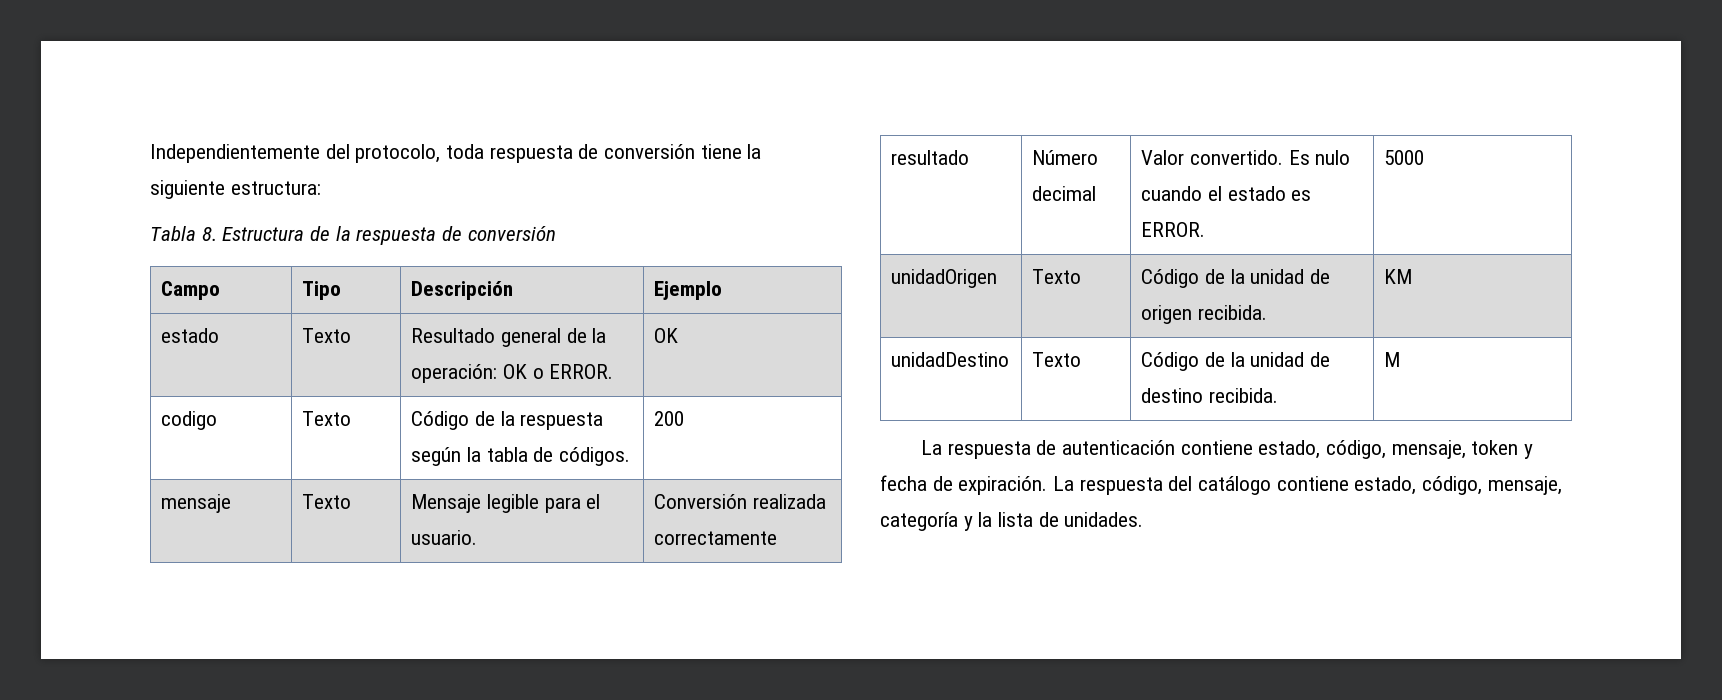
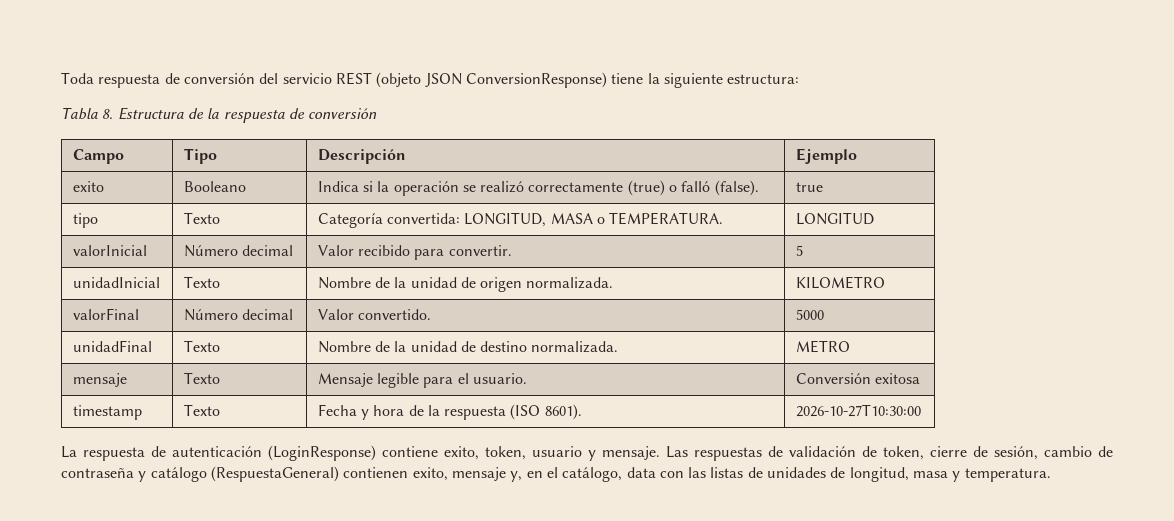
[150,144,696,163] Independientemente del protocolo, toda respuesta de conversión -> [61,72,607,88] Toda respuesta de conversión del servicio REST (objeto JSON ConversionResponse)
[161,328,220,343] [302,328,352,343] [411,328,607,347] [411,364,614,383] [654,328,679,343] [161,411,218,430] [302,411,352,426] [411,411,604,430] [411,447,630,466] [654,411,685,426] estado | Texto | Resultado general de la operación: OK o ERROR. | OK // codigo | Texto | Código de la respuesta según la tabla de códigos. | 200 -> [72,181,104,192] [183,181,246,192] [317,180,759,196] [795,182,823,192] [72,213,98,228] [183,212,220,224] [317,212,724,228] [795,212,874,225] [72,245,147,256] [183,245,293,257] [317,245,512,260] [795,245,803,256] [72,277,160,288] [183,276,220,288] [317,277,614,292] [795,276,885,289] [72,308,139,320] [183,309,293,321] [317,309,431,320] [795,309,824,320] [72,340,152,352] [183,340,220,352] [317,341,619,353] [795,340,850,353] exito | Booleano | Indica si la operación se realizó correctamente (true) o falló (false). | true // tipo | Texto | Categoría convertida: LONGITUD, MASA o TEMPERATURA. | LONGITUD // valorInicial | Número decimal | Valor recibido para convertir. | 5 // unidadInicial | Texto | Nombre de la unidad de origen normalizada. | KILOMETRO // valorFinal | Número decimal | Valor convertido. | 5000 // unidadFinal | Texto | Nombre de la unidad de destino normalizada. | METRO
[752,494,826,509] [654,531,778,545] [891,150,970,165] [1032,150,1099,165] [1032,186,1097,201] [1141,150,1351,165] [1141,186,1312,201] [1141,222,1206,237] [1384,150,1425,165] [891,269,998,288] [1032,269,1082,284] [1141,269,1330,288] [1141,305,1267,324] [1384,269,1413,284] [891,352,1010,367] [1032,352,1082,367] [1141,352,1330,371] [1141,388,1278,403] [1384,352,1401,367] [920,440,1533,459] [880,475,1562,495] [880,512,1144,531] realizada correctamente // resultado | Número decimal | Valor convertido. Es nulo cuando el estado es ERROR. | 5000 // unidadOrigen | Texto | Código de la unidad de origen recibida. | KM // unidadDestino | Texto | Código de la unidad de destino recibida. | M // La respuesta de autenticación contiene estado, código, mensaje, token y fecha de expiración. La respuesta del catálogo contiene estado, código, mensaje, categoría y la lista de unidades. -> [874,373,920,384] [72,405,142,420] [183,404,220,416] [317,404,582,420] [795,404,921,417] [61,445,1113,461] [61,466,1051,482] exitosa // timestamp | Texto | Fecha y hora de la respuesta (ISO 8601). | 2026-10-27T10:30:00 // La respuesta de autenticación (LoginResponse) contiene exito, token, usuario y mensaje. Las respuestas de validación de token, cierre de sesión, cambio de contraseña y catálogo (RespuestaGeneral) contienen exito, mensaje y, en el catálogo, data con las listas de unidades de longitud, masa y temperatura.

